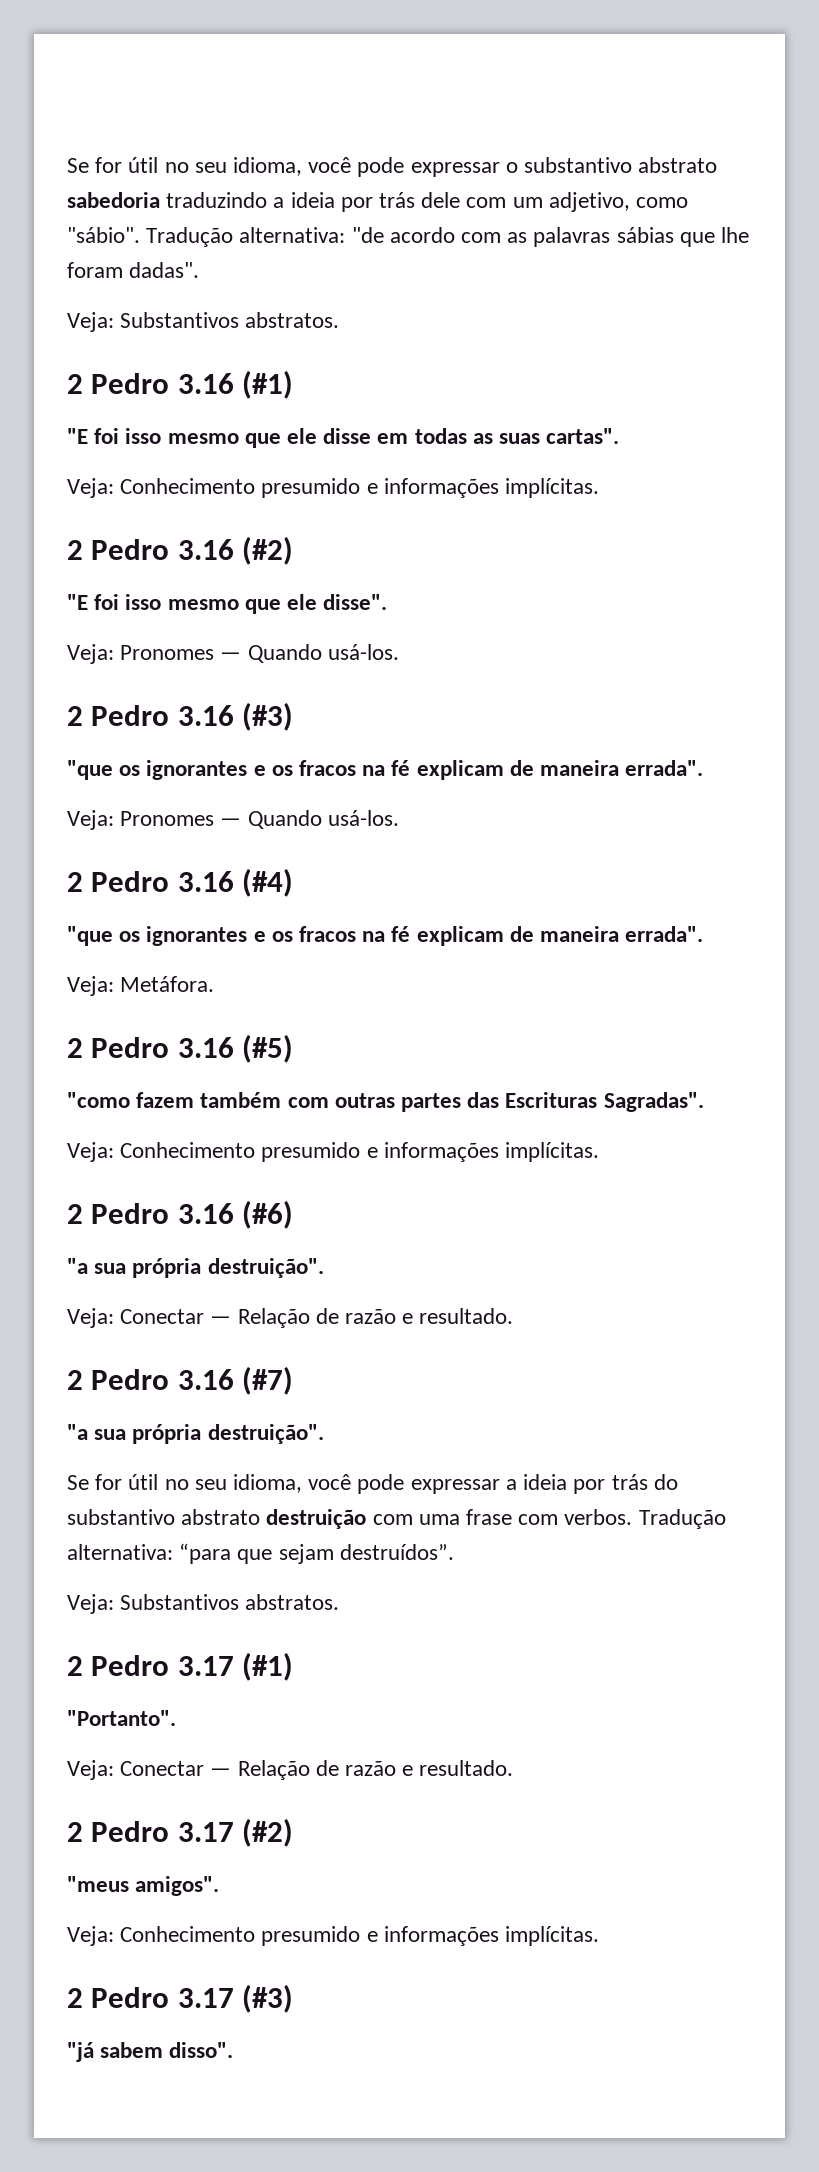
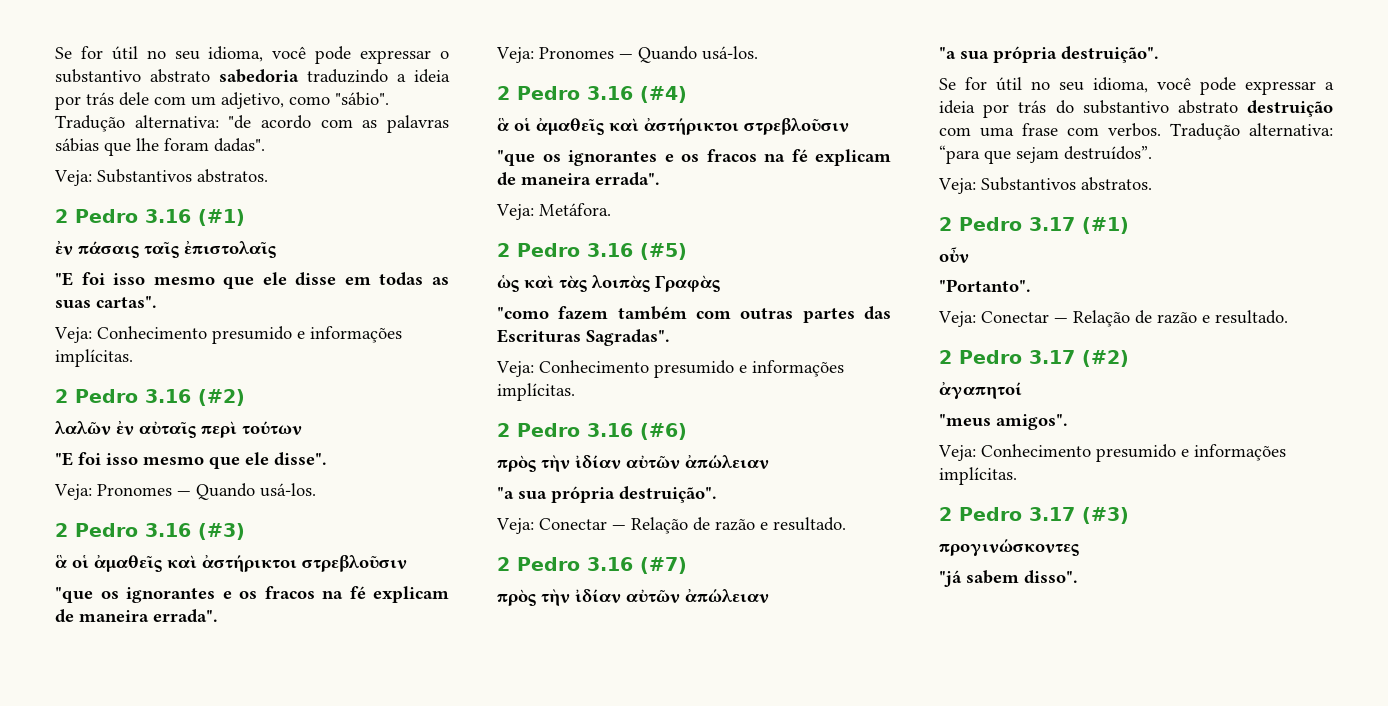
(294, 384) none -> [55,241,276,258] // ἐν πάσαις ταῖς ἐπιστολαῖς
(294, 550) none -> [54,421,302,438] // λαλῶν ἐν αὐταῖς περὶ τούτων
(294, 716) none -> [55,554,407,572] // ἃ οἱ ἀμαθεῖς καὶ ἀστήρικτοι στρεβλοῦσιν
(294, 882) none -> [497,117,849,135] // ἃ οἱ ἀμαθεῖς καὶ ἀστήρικτοι στρεβλοῦσιν
(294, 1048) none -> [497,275,720,292] // ὡς καὶ τὰς λοιπὰς Γραφὰς
(294, 1214) none -> [497,455,769,472] // πρὸς τὴν ἰδίαν αὐτῶν ἀπώλειαν
(294, 1380) none -> [497,589,769,606] // πρὸς τὴν ἰδίαν αὐτῶν ἀπώλειαν
(294, 1666) none -> [939,246,969,263] // οὖν
(294, 1832) none -> [939,382,1022,399] // ἀγαπητοί
(294, 1998) none -> [939,539,1079,556] // προγινώσκοντες

